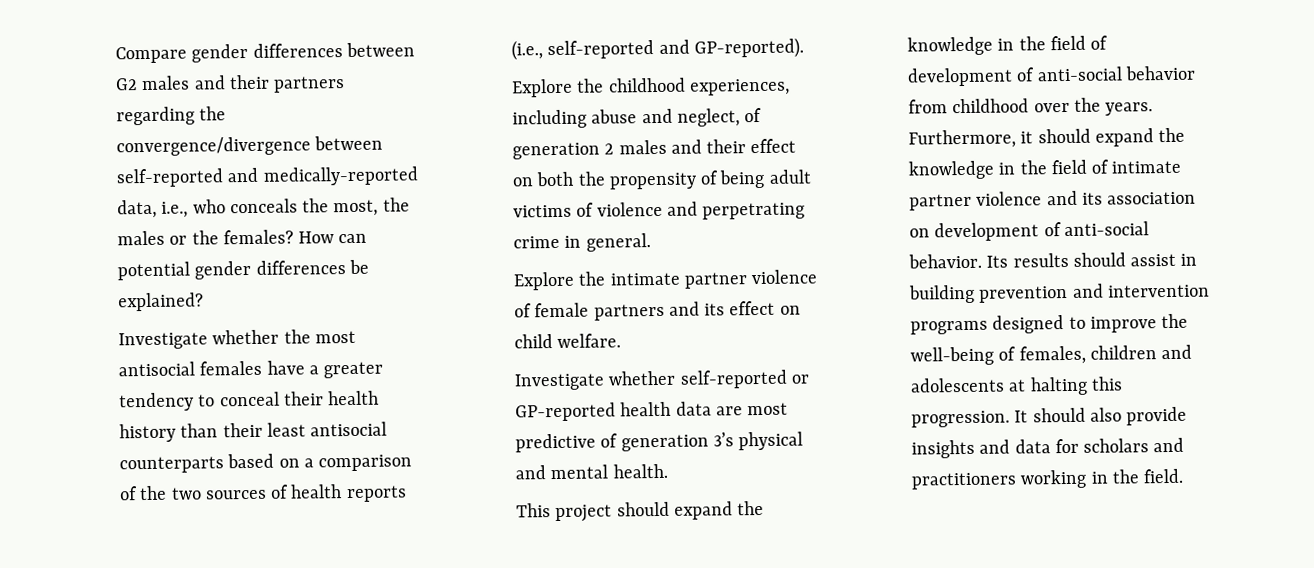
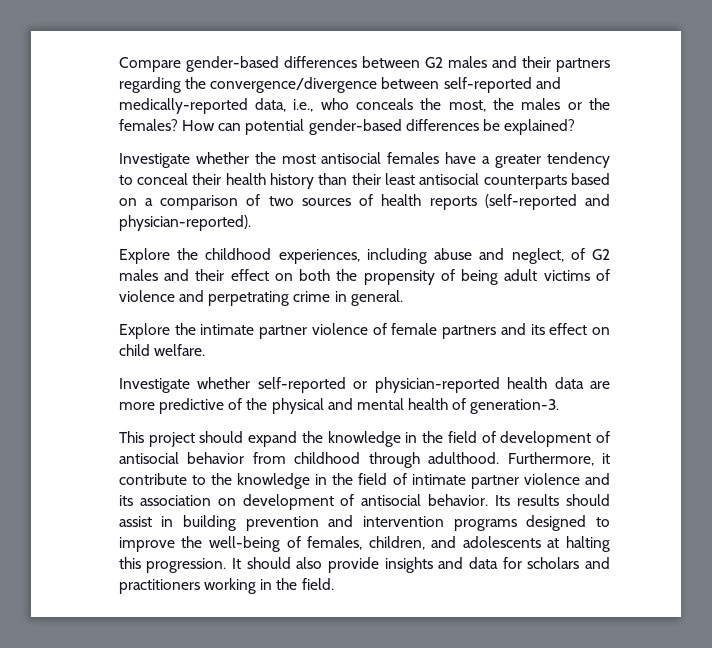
[191,43,249,63] gender -> [185,56,279,72] gender-based
[194,260,252,280] gender -> [308,119,402,135] gender-based
[139,485,168,501] the -> (261, 200) none
[511,37,804,61] (i.e., self-reported and GP-reported). -> [484,194,610,210] [118,215,251,231] (self-reported and physician-reported).
[512,142,615,160] generation 2 -> [592,249,611,260] G2
[515,402,617,422] GP-reported -> [374,377,500,393] physician-reported
[747,402,789,416] most -> [118,402,155,410] more
[620,432,734,452] generation 3’s -> [246,398,268,410] the
[612,463,668,479] health. -> [408,398,560,414] health of generation-3.
[1036,66,1123,82] anti-social -> [118,452,179,464] antisocial
[1033,97,1154,116] [908,128,1154,149] over the years. Furthermore, it should expand -> [368,452,610,468] [118,473,206,485] through adulthood. Furthermore, it contribute to
[1063,221,1149,237] anti-social -> [361,494,422,506] antisocial
[1089,345,1157,360] children -> [368,536,425,550] children,

